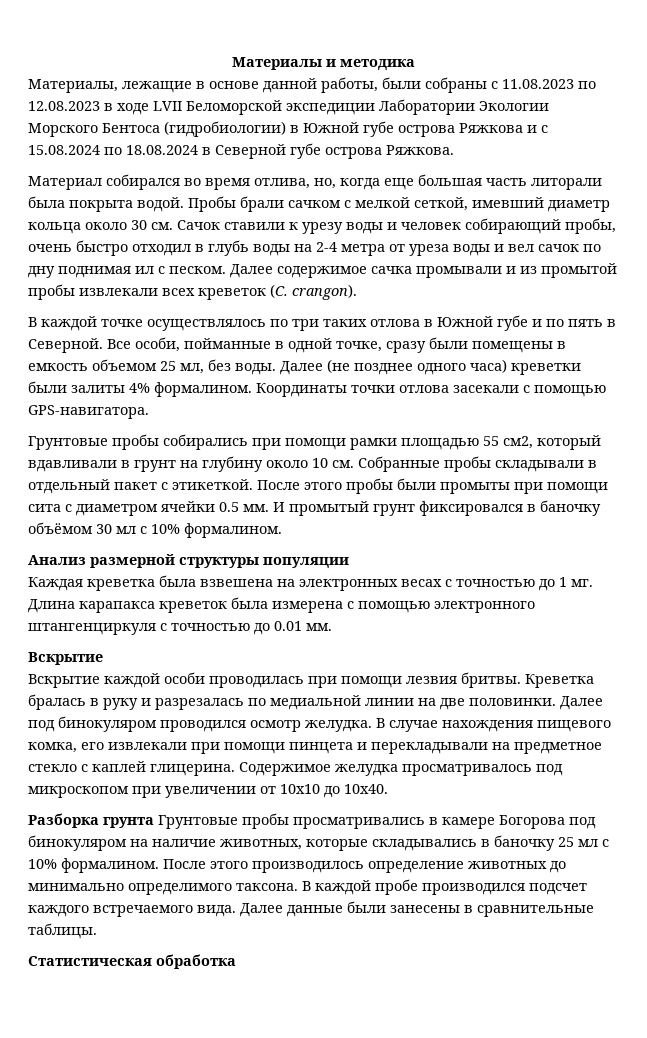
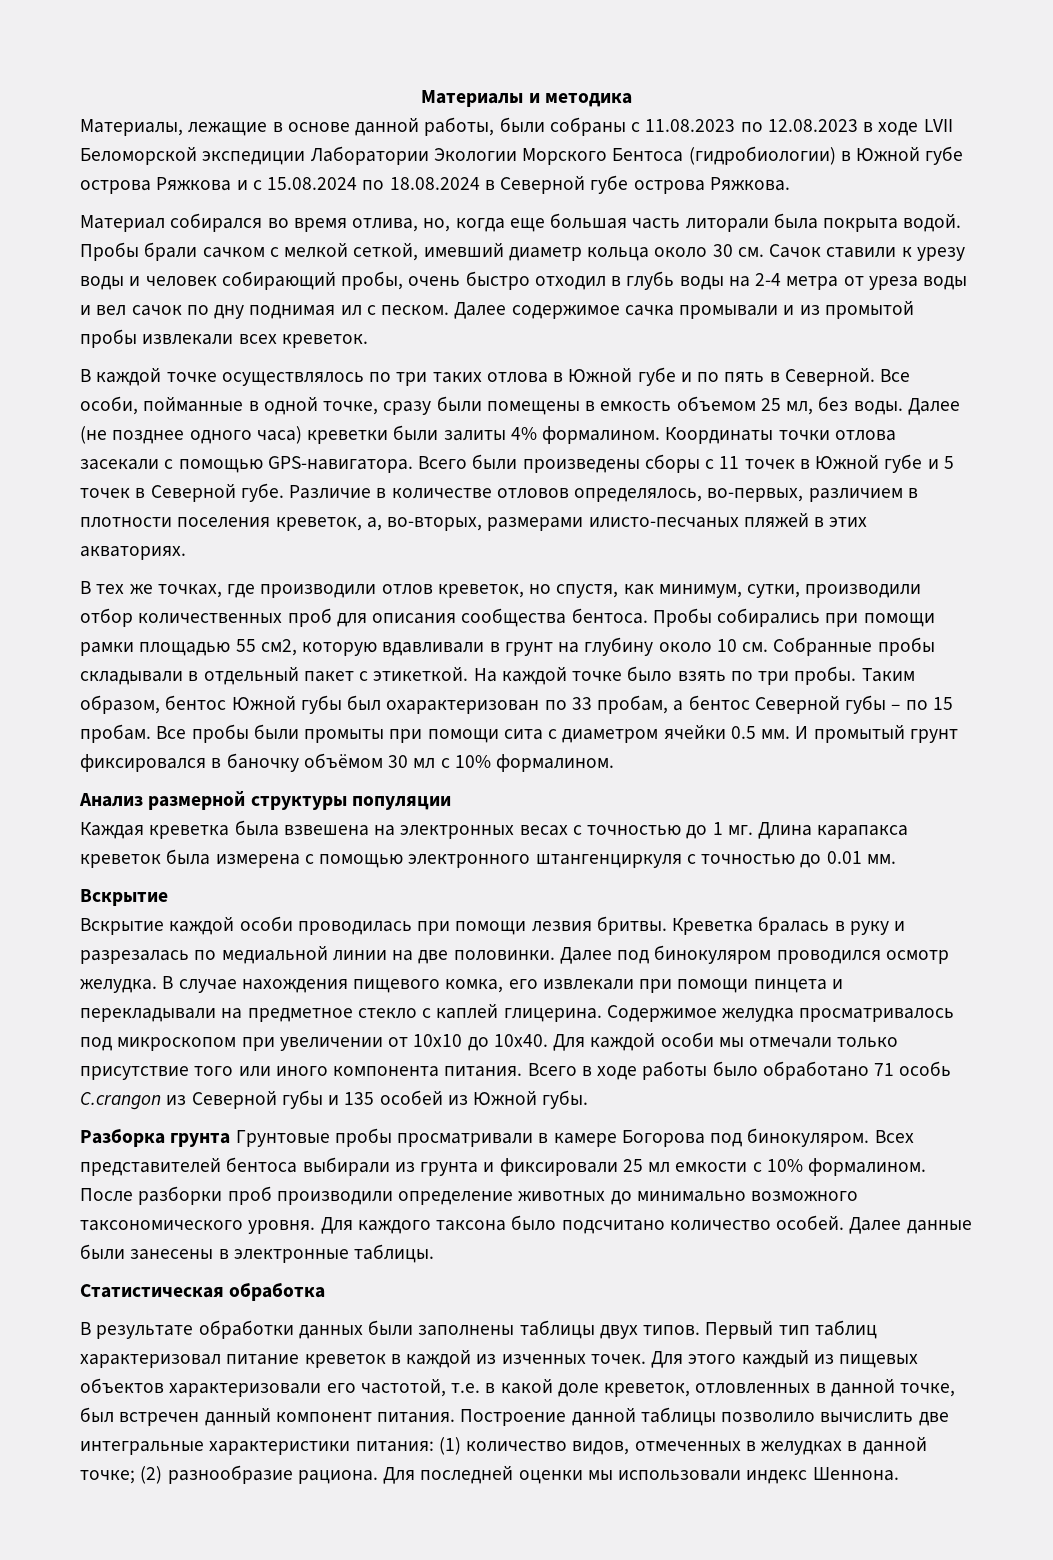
[198,284,357,300] креветок (C. crangon). -> [281,334,368,348] креветок.
[28,434,159,450] // Грунтовые пробы -> [418,454,954,473] [80,483,918,502] [80,512,868,531] [80,546,186,560] [80,581,922,598] [80,608,712,627] Всего были произведены сборы с 11 точек в Южной губе и 5 точек в Северной губе. Различие в количестве отловов определялось, во-первых, различием в плотности поселения креветок, а, во-вторых, размерами илисто-песчаных пляжей в этих акваториях. // В тех же точках, где производили отлов креветок, но спустя, как минимум, сутки, производили отбор количественных проб для описания сообщества бентоса. Пробы
[537,435,601,450] который -> [302,642,378,656] которую
[257,480,342,490] После этого -> [473,666,915,685] [80,695,953,714] [80,724,187,743] На каждой точке было взять по три пробы. Таким образом, бентос Южной губы был охарактеризован по 33 пробам, а бентос Северной губы – по 15 пробам. Все
(388, 789) none -> [553,1032,899,1051] [80,1061,952,1080] [80,1090,589,1110] Для каждой особи мы отмечали только присутствие того или иного компонента питания. Всего в ходе работы было обработано 71 особь C.crangon из Северной губы и 135 особей из Южной губы.
[293,817,425,829] просматривались -> [397,1133,534,1147] просматривали
[28,835,555,851] бинокуляром на наличие животных, которые складывались в баночку -> [747,1128,914,1147] [80,1157,618,1176] бинокуляром. Всех представителей бентоса выбирали из грунта и фиксировали
(598, 843) none -> [675,1162,748,1172] емкости
[210,861,364,873] этого производилось -> [138,1186,393,1205] разборки проб производили
[128,879,587,895] [28,905,236,917] определимого таксона. В каждой пробе производился подсчет каждого встречаемого вида. -> [751,1191,859,1201] [80,1215,845,1234] возможного таксономического уровня. Для каждого таксона было подсчитано количество особей.
[477,905,594,917] сравнительные -> [233,1249,349,1263] электронные
(236, 961) none -> [80,1320,877,1339] [80,1349,919,1368] [80,1378,956,1397] [80,1407,949,1426] [80,1436,927,1455] [80,1465,899,1484] // В результате обработки данных были заполнены таблицы двух типов. Первый тип таблиц характеризовал питание креветок в каждой из изченных точек. Для этого каждый из пищевых объектов характеризовали его частотой, т.е. в какой доле креветок, отловленных в данной точке, был встречен данный компонент питания. Построение данной таблицы позволило вычислить две интегральные характеристики питания: (1) количество видов, отмеченных в желудках в данной точке; (2) разнообразие рациона. Для последней оценки мы использовали индекс Шеннона.

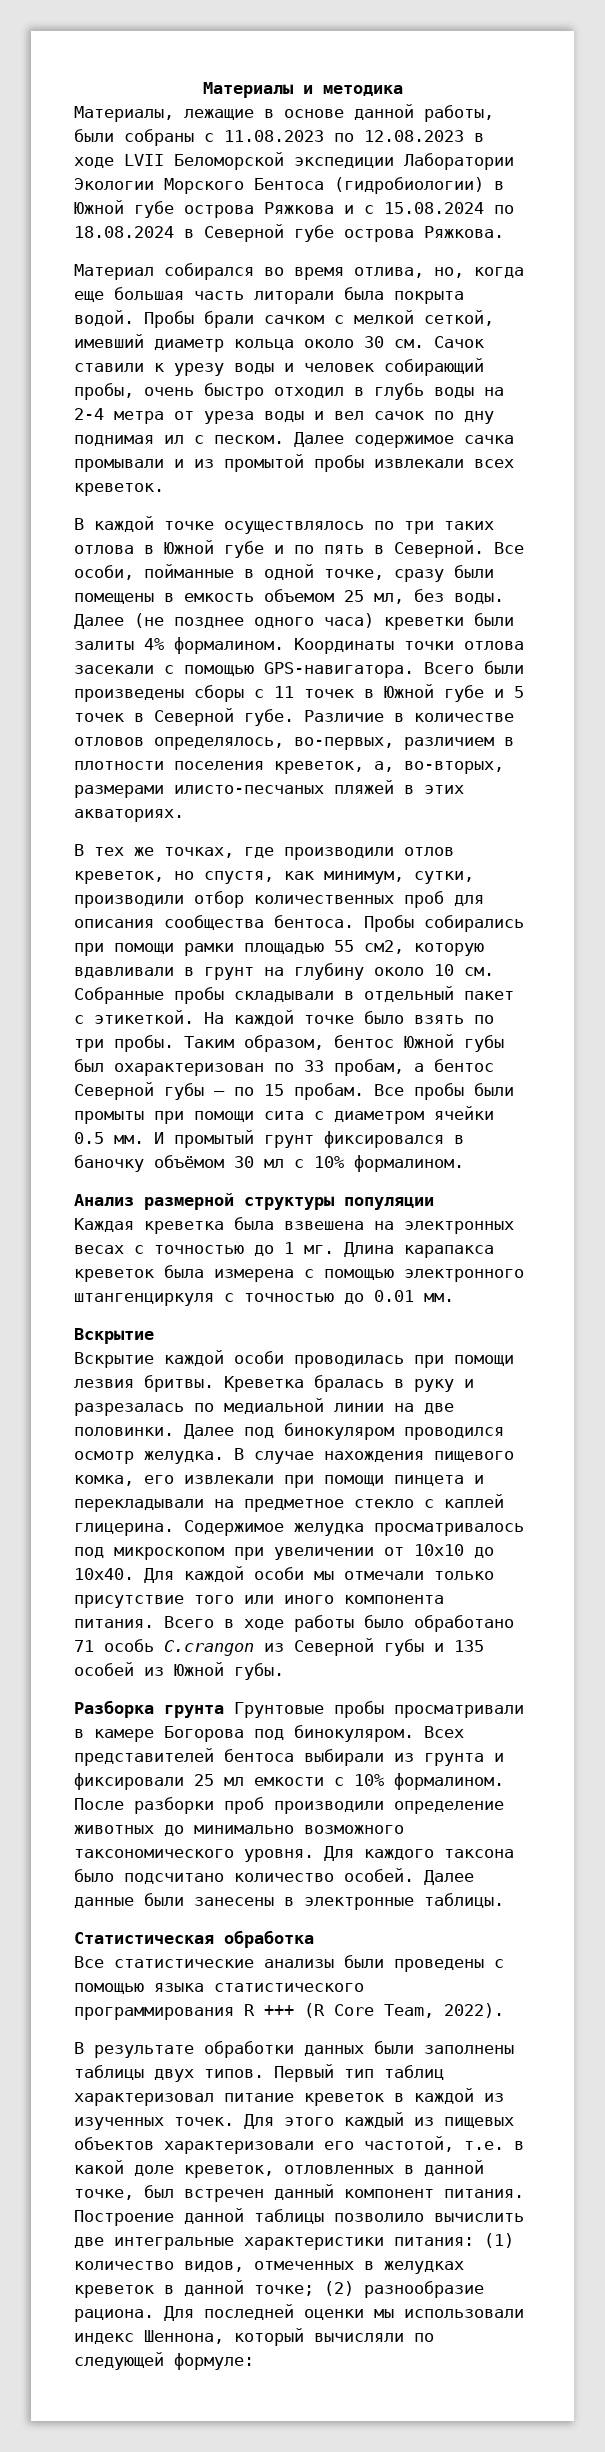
(326, 1291) none -> [74,1955,504,1972] [74,1983,364,1994] [74,2003,504,2020] // Все статистические анализы были проведены с помощью языка статистического программирования R +++ (R Core Team, 2022).
[501,1354,586,1364] изченных -> [74,2117,164,2130] изученных
(843, 1448) none -> [74,2285,154,2298] креветок
[812,1467,899,1481] Шеннона. -> [144,2328,434,2346] [74,2352,254,2370] Шеннона, который вычисляли по следующей формуле:

